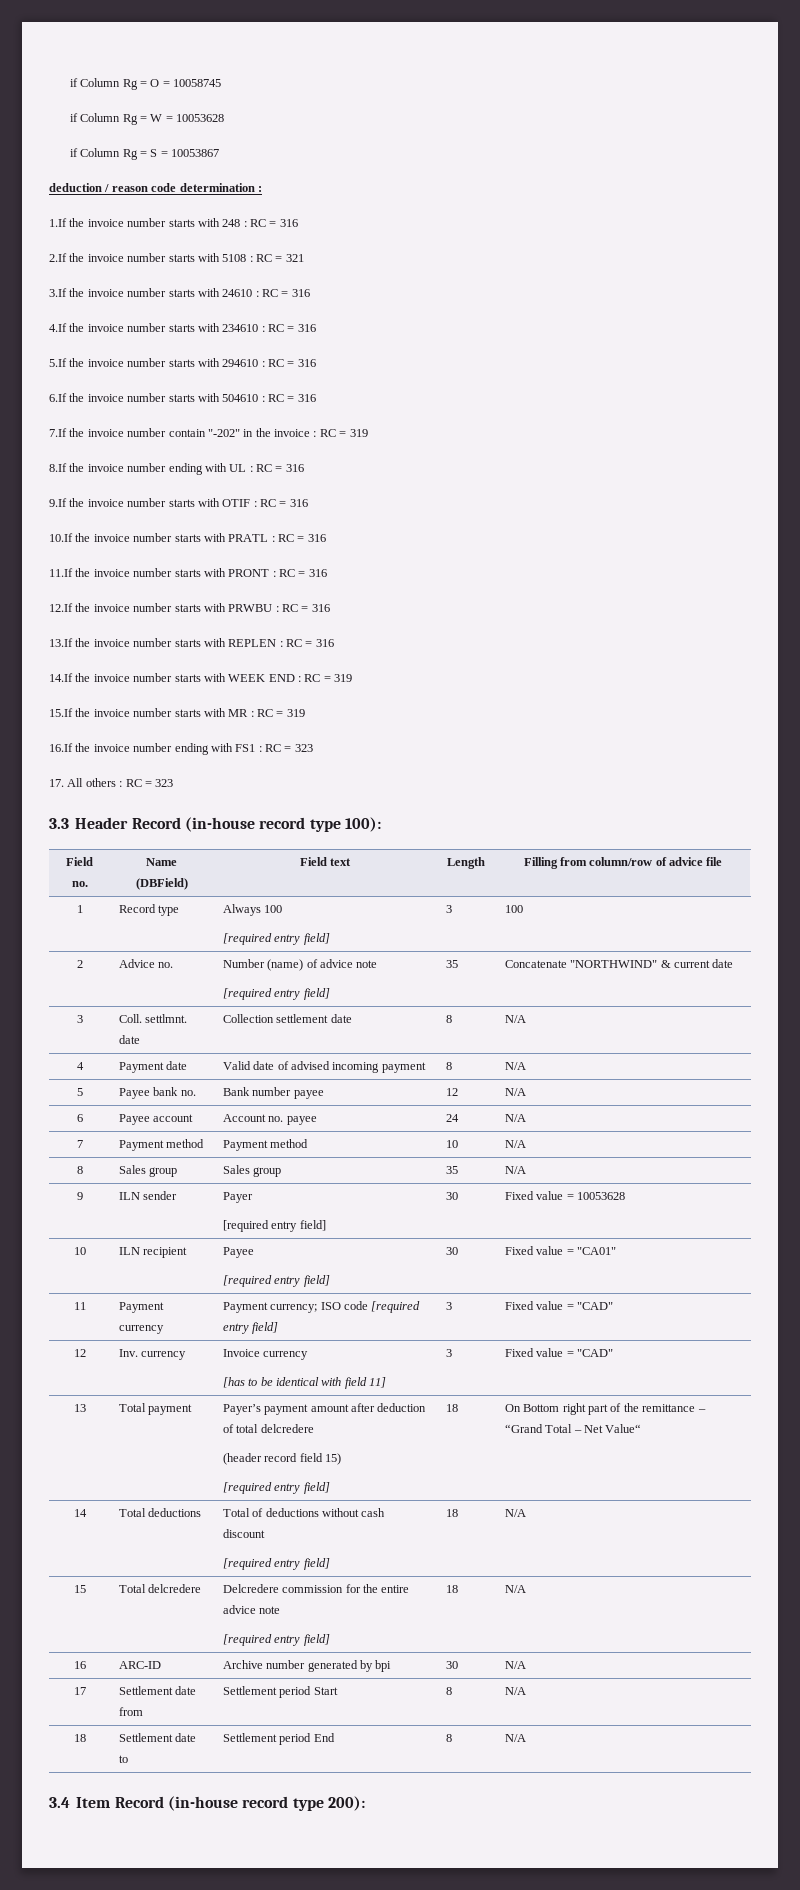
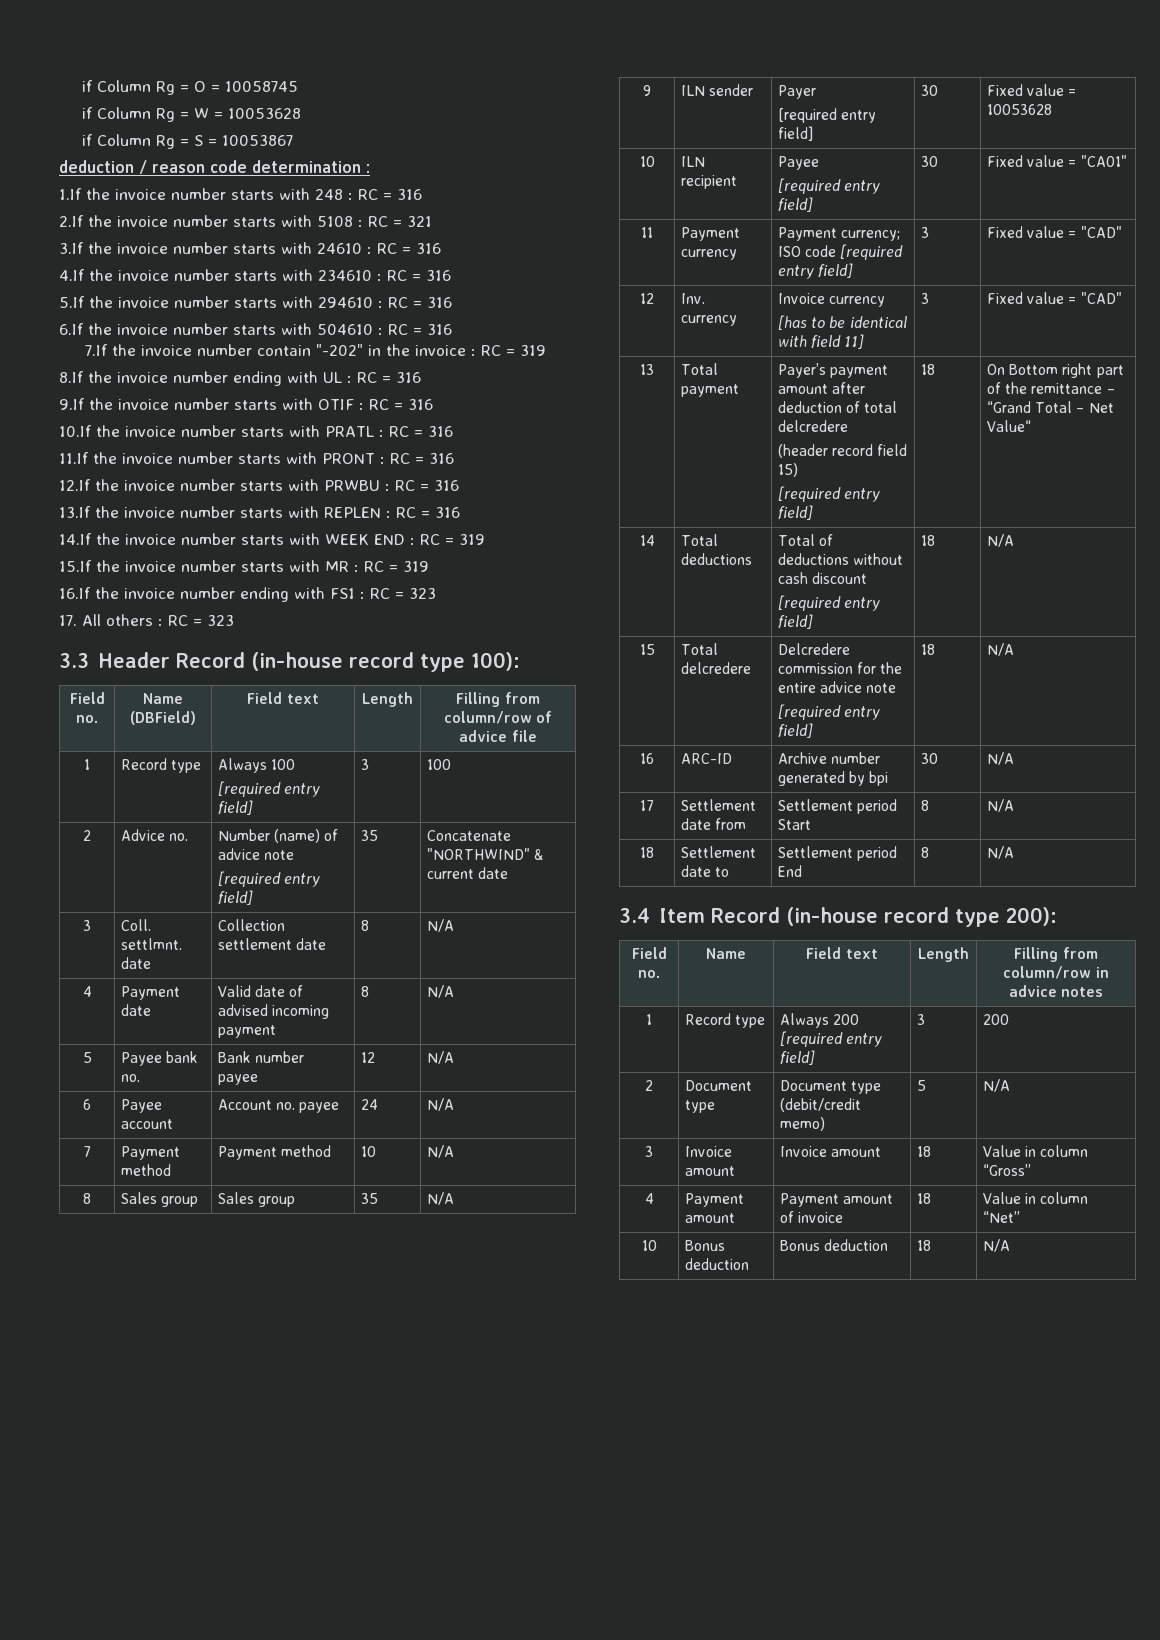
(365, 1803) none -> [631,947,667,959] [638,970,660,978] [706,948,746,959] [806,947,878,959] [918,947,969,962] [1014,947,1098,962] [1003,966,1109,979] [1008,985,1104,997] [646,1014,652,1025] [685,1013,766,1028] [780,1013,860,1028] [780,1031,883,1047] [780,1050,816,1065] [917,1014,926,1025] [983,1014,1010,1025] [645,1080,653,1091] [685,1080,753,1091] [685,1100,716,1113] [780,1080,882,1094] [780,1098,862,1112] [780,1117,826,1131] [917,1080,927,1091] [983,1079,1011,1092] [645,1146,653,1157] [685,1146,733,1157] [685,1166,736,1176] [780,1146,882,1157] [917,1146,932,1157] [983,1145,1089,1157] [983,1164,1032,1176] [644,1193,654,1204] [685,1193,745,1207] [685,1213,736,1223] [780,1193,894,1207] [780,1211,844,1223] [917,1193,932,1204] [983,1192,1089,1204] [983,1211,1021,1223] [641,1240,657,1251] [685,1240,726,1251] [685,1258,750,1270] [780,1239,889,1251] [917,1240,932,1251] [983,1239,1011,1252] // Field no. | Name | Field text | Length | Filling from column/row in advice notes // 1 | Record type | Always 200 [required entry field] | 3 | 200 // 2 | Document type | Document type (debit/credit memo) | 5 | N/A // 3 | Invoice amount | Invoice amount | 18 | Value in column “Gross” // 4 | Payment amount | Payment amount of invoice | 18 | Value in column “Net” // 10 | Bonus deduction | Bonus deduction | 18 | N/A

